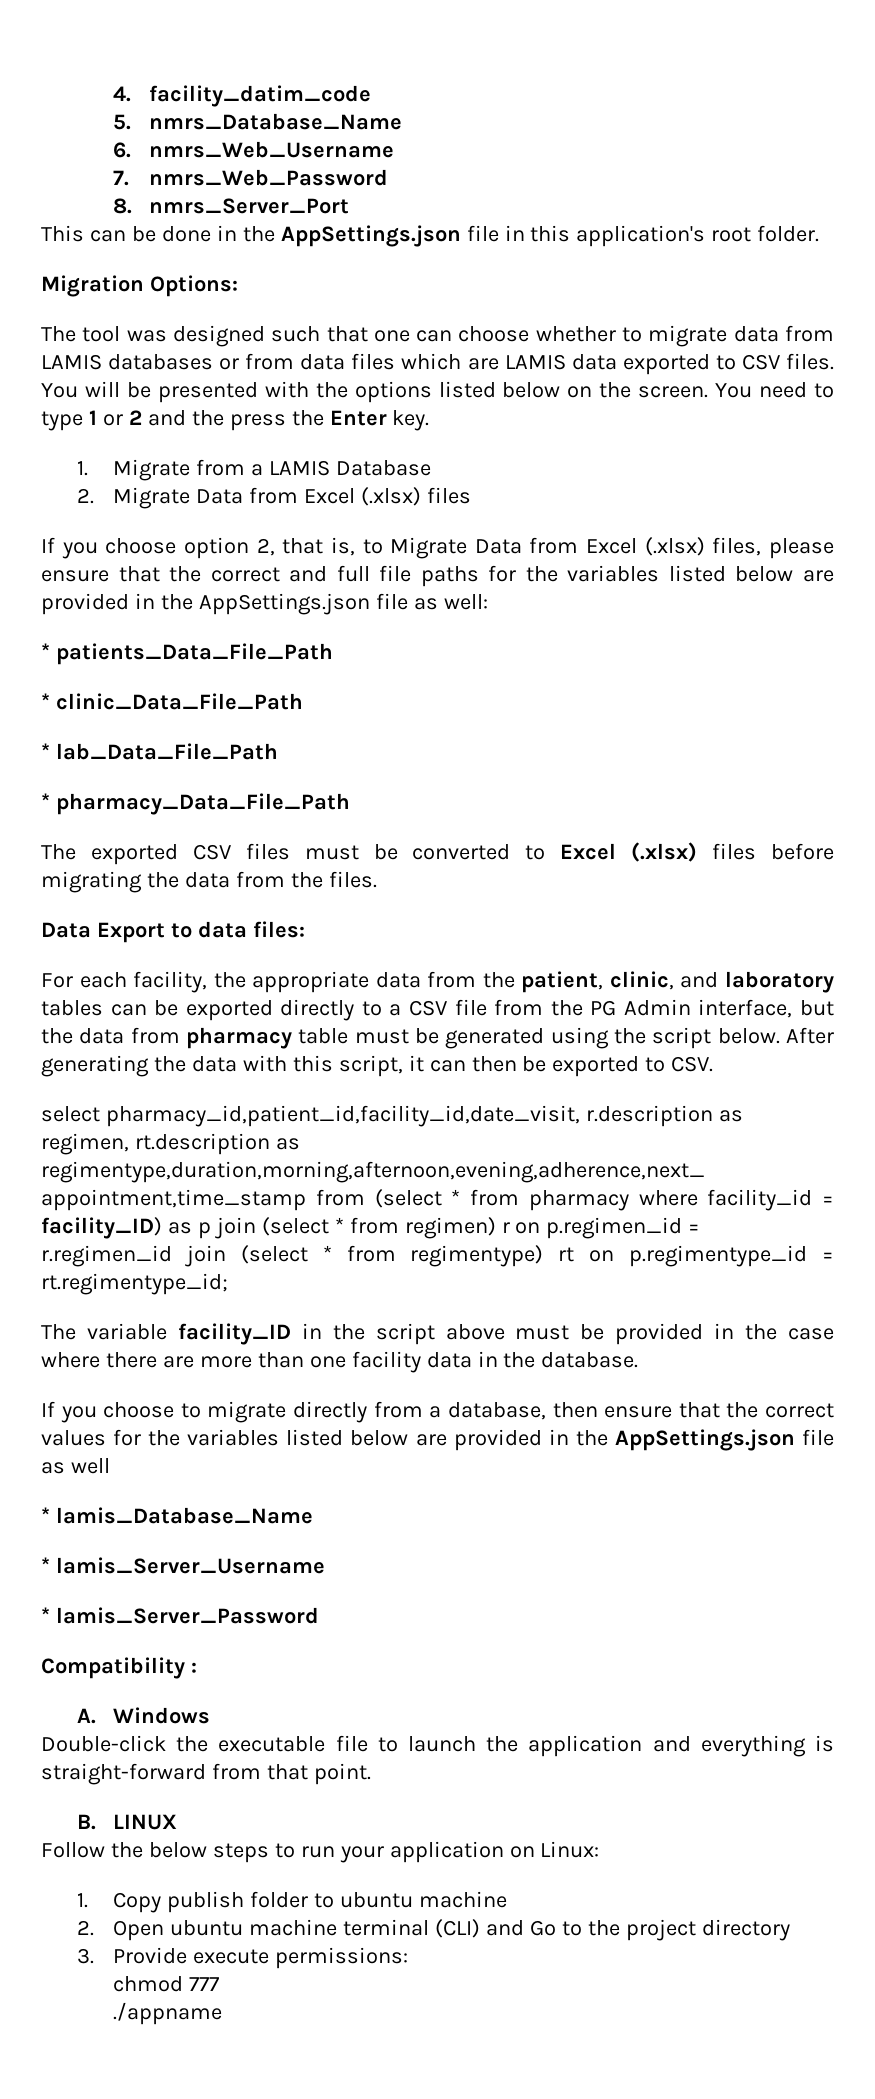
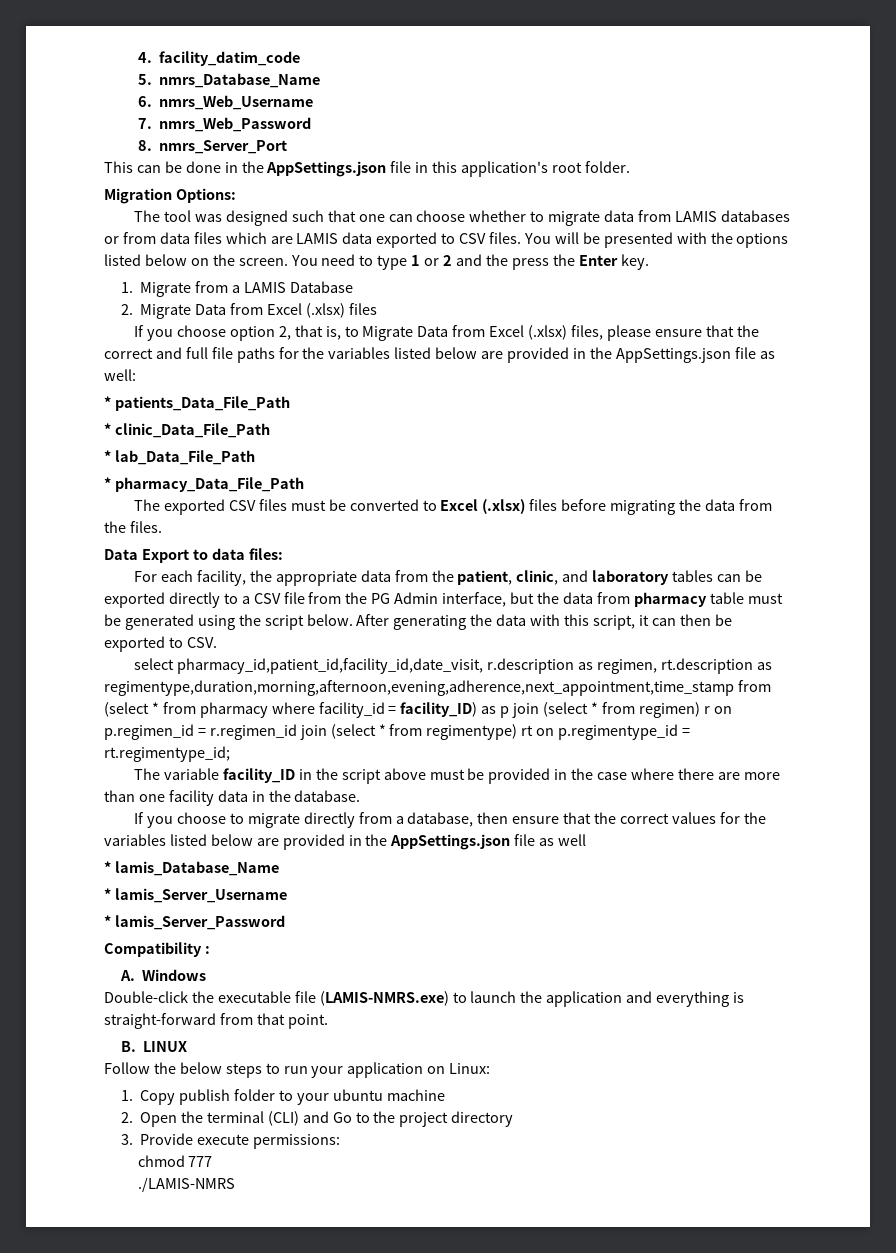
(368, 1743) none -> [319,991,449,1006] (LAMIS-NMRS.exe)
(335, 1900) none -> [296,1093,329,1105] your
[170,1919,338,1936] ubuntu machine -> [180,1111,203,1123] the
[113,2002,223,2025] ./appname -> [137,1177,235,1192] ./LAMIS-NMRS

